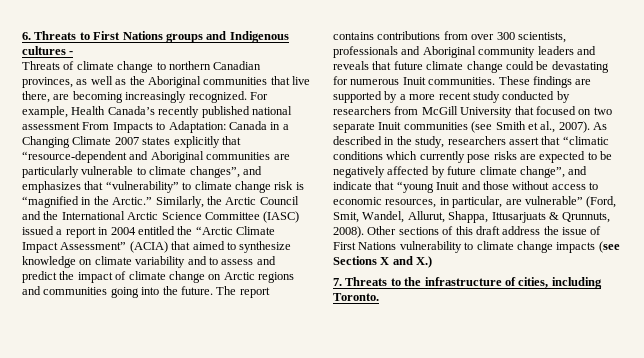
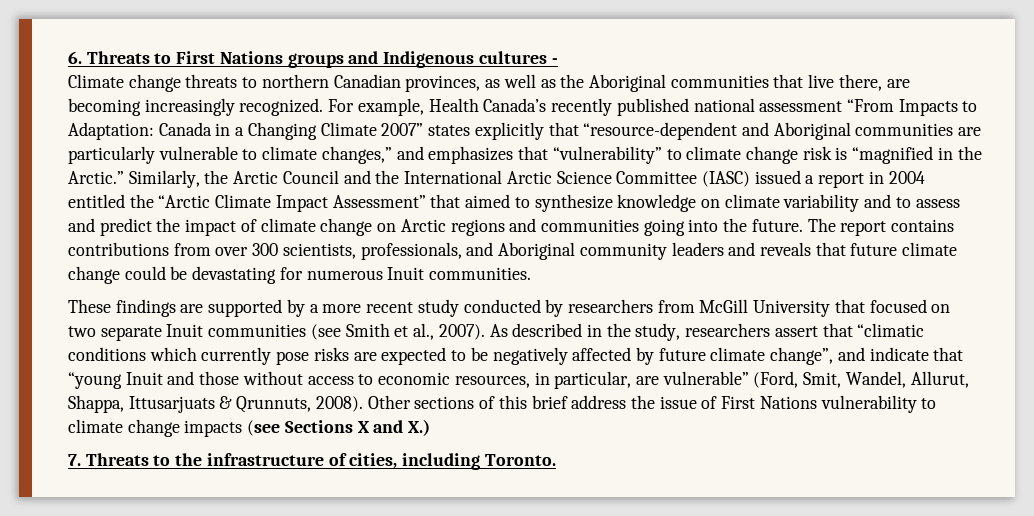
[22,61,154,73] Threats of climate change -> [68,74,238,92] Climate change threats
[82,122,110,130] From -> [846,99,894,112] “From
[114,137,139,145] 2007 -> [381,123,424,136] 2007”
[189,166,240,178] changes”, -> [321,146,392,164] changes,”
[129,241,168,253] (ACIA) -> (426, 201) none
[333,46,398,58] professionals -> [360,242,462,260] professionals,
(496, 81) none -> (532, 273) //
[475,226,500,235] draft -> [531,395,568,409] brief

